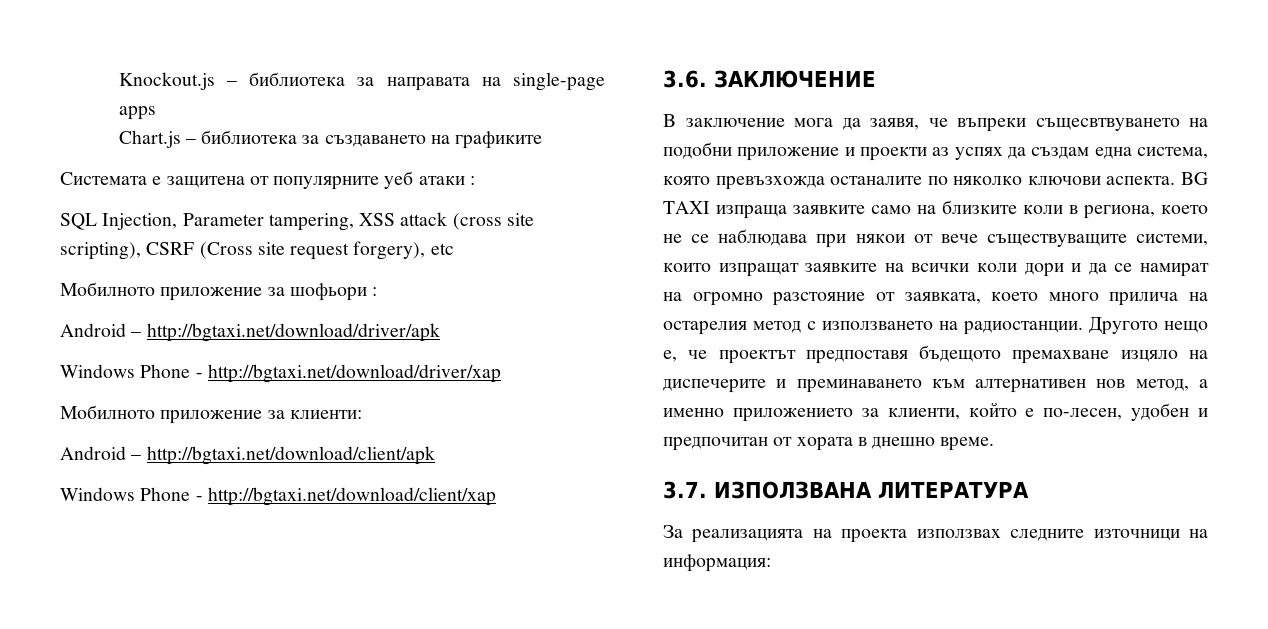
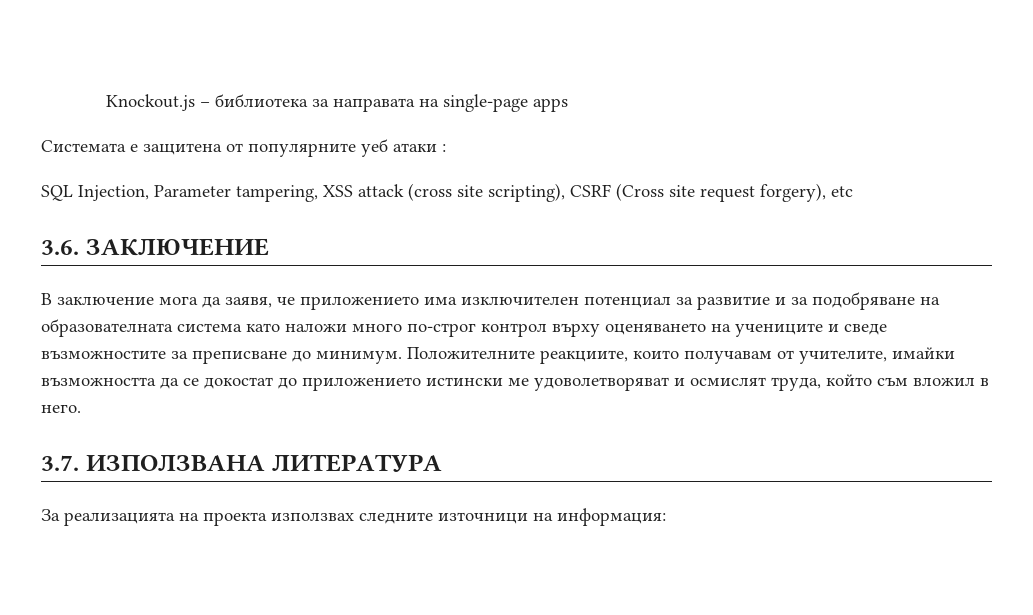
[118,130,543,149] // Chart.js – библиотека за създаването на графиките -> (569, 105) none
[60,282,378,301] [60,323,440,342] [60,364,501,383] [60,405,362,424] [60,446,435,465] [60,487,496,506] // Мобилното приложение за шофьори : // Android – http://bgtaxi.net/download/driver/apk // Windows Phone - http://bgtaxi.net/download/driver/xap // Мобилното приложение за клиенти: // Android – http://bgtaxi.net/download/client/apk // Windows Phone - http://bgtaxi.net/download/client/xap -> (853, 191) none
[957,118,1208,132] [663,142,1208,161] [663,172,1208,190] [663,200,1208,219] [663,229,1208,248] [663,263,1209,277] [663,292,1208,306] [663,317,1208,335] [663,345,1208,364] [663,379,1208,393] [663,402,1208,422] [663,437,995,451] въпреки същесвтвуването на подобни приложение и проекти аз успях да създам една система, която превъзхожда останалите по няколко ключови аспекта. BG TAXI изпраща заявките само на близките коли в региона, което не се наблюдава при някои от вече съществуващите системи, които изпращат заявките на всички коли дори и да се намират на огромно разстояние от заявката, което много прилича на остарелия метод с използването на радиостанции. Другото нещо е, че проектът предпоставя бъдещото премахване изцяло на диспечерите и преминаването към алтернативен нов метод, а именно приложението за клиенти, който е по-лесен, удобен и предпочитан от хората в днешно време. -> [300,292,940,310] [41,319,887,337] [41,347,955,364] [41,374,989,391] [41,404,81,413] приложението има изключителен потенциал за развитие и за подобряване на образователната система като наложи много по-строг контрол върху оценяването на учениците и сведе възможностите за преписване до минимум. Положителните реакциите, които получавам от учителите, имайки възможността да се докостат до приложението истински ме удоволетворяват и осмислят труда, който съм вложил в него.

